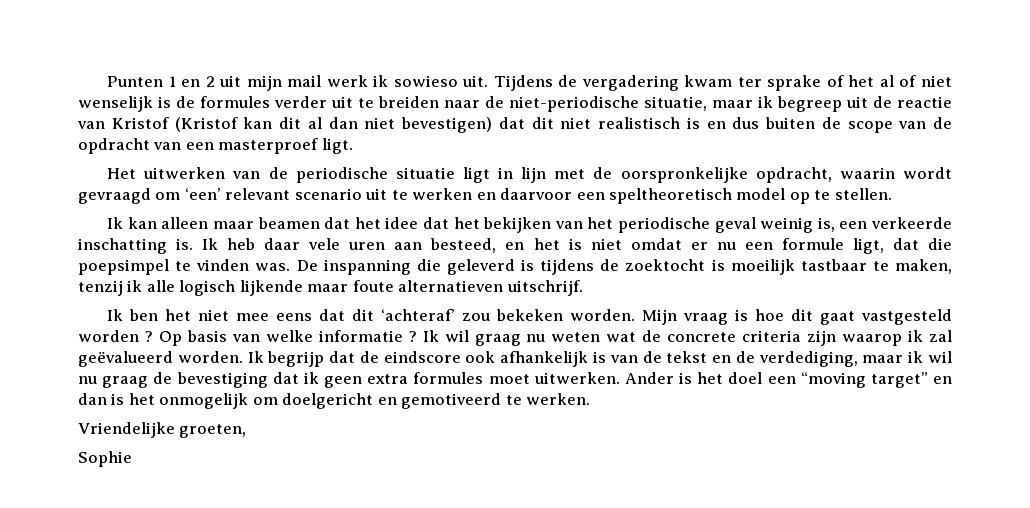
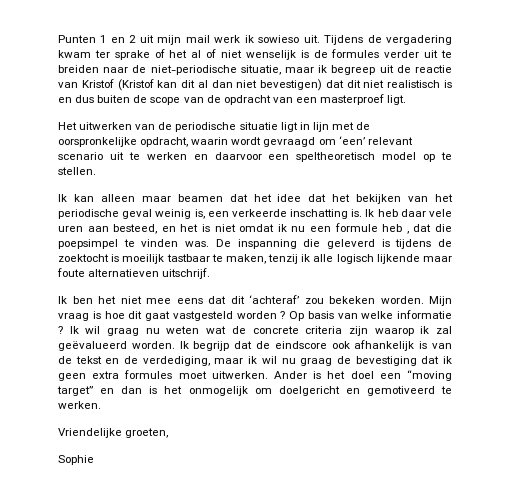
[690,242,708,250] er -> [277,224,287,232] ik
[852,238,884,254] ligt, -> [382,224,409,234] heb ,

